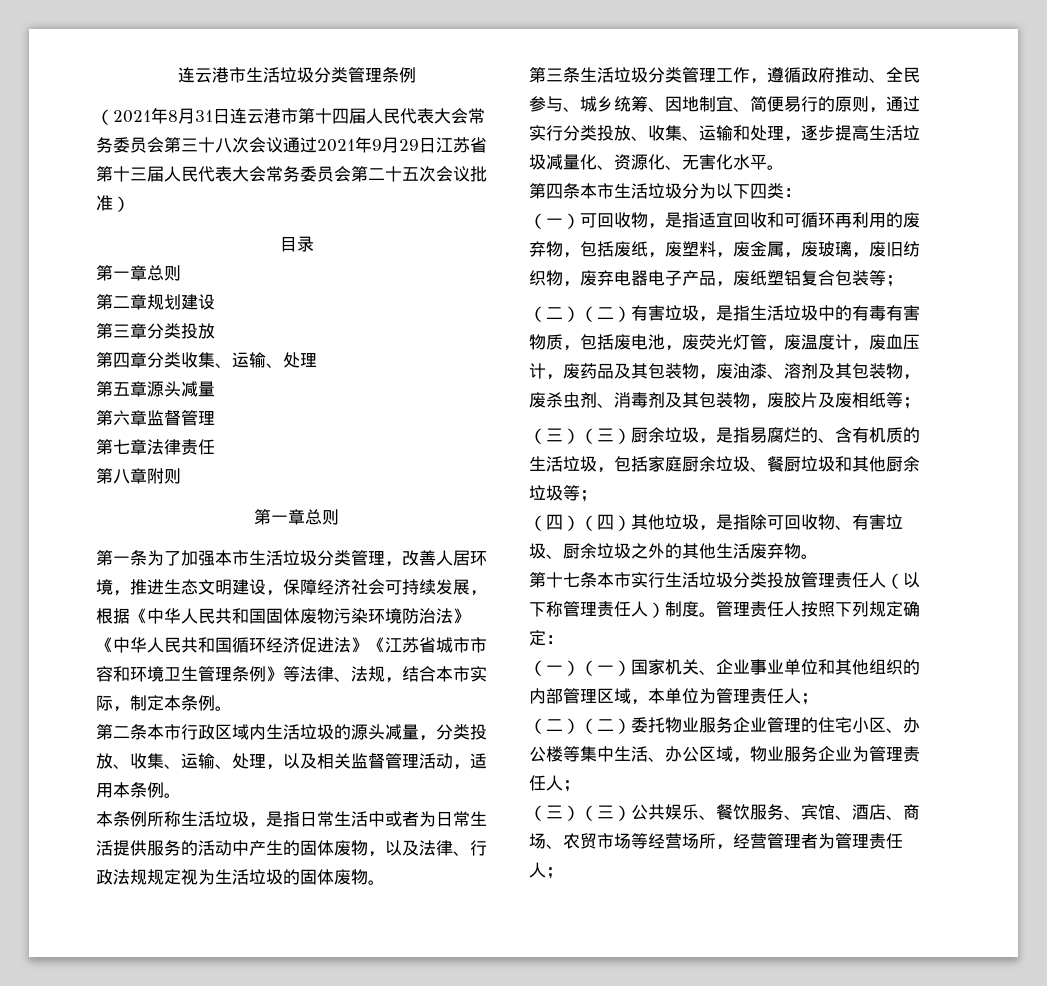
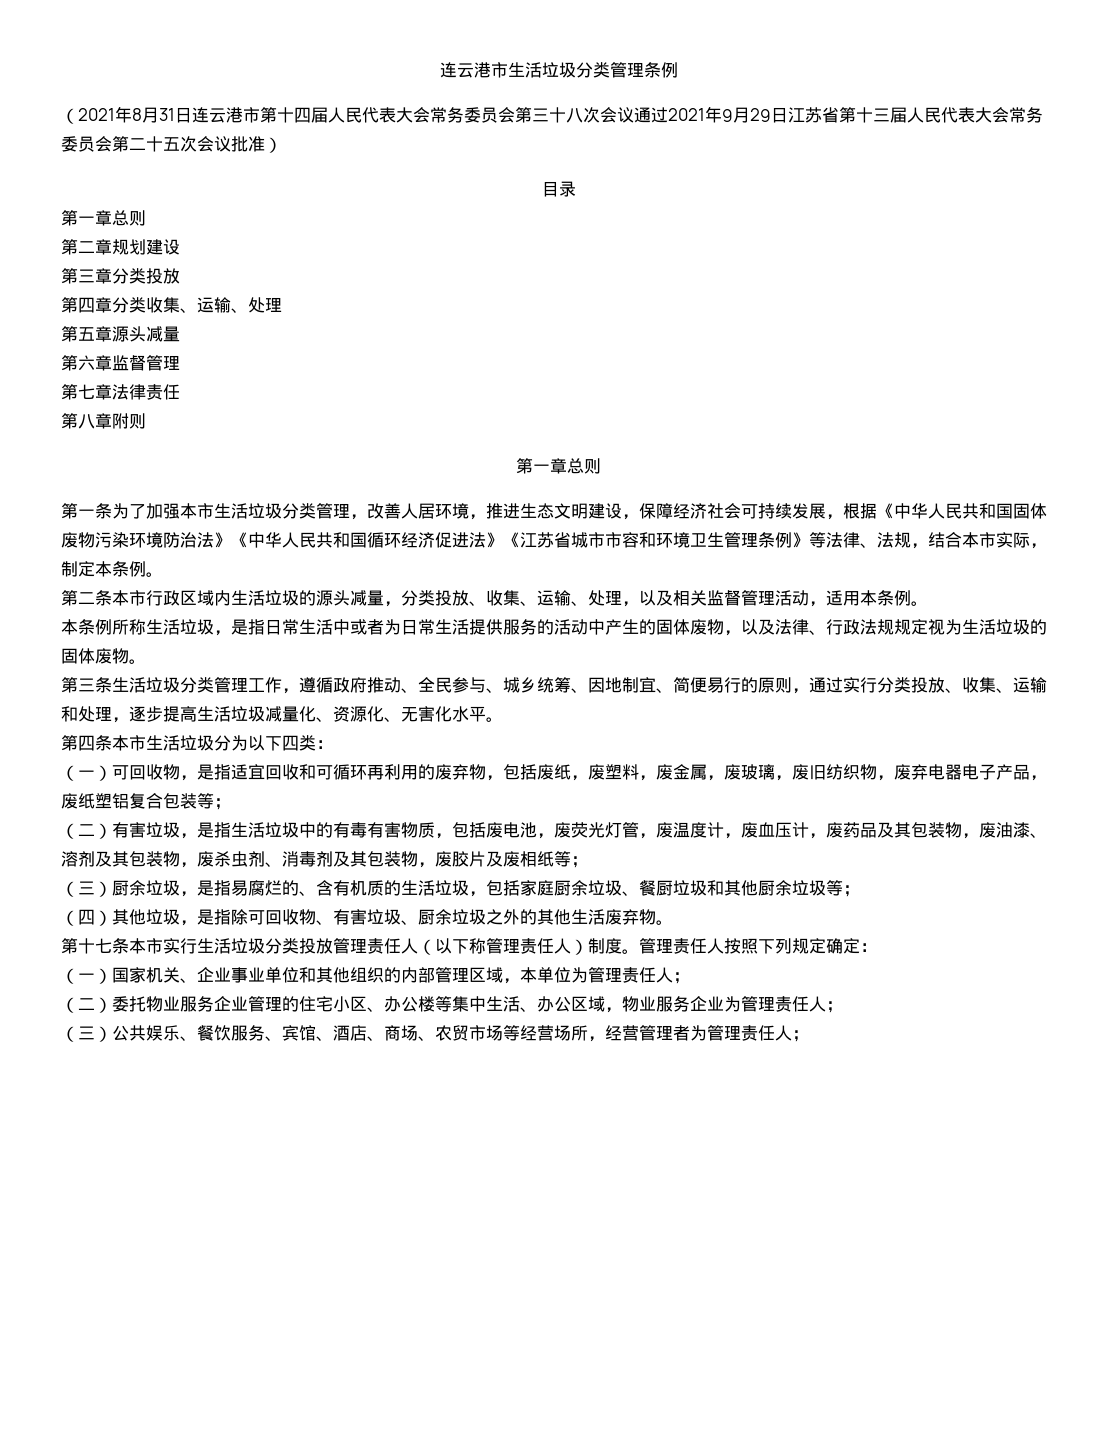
[580,306,631,322] （二） -> (112, 831) none
[580,428,631,444] （三） -> (112, 889) none
[580,514,631,531] （四） -> (112, 918) none
[580,660,631,676] （一） -> (112, 976) none
[580,718,631,734] （二） -> (112, 1005) none
[580,805,631,821] （三） -> (112, 1034) none

